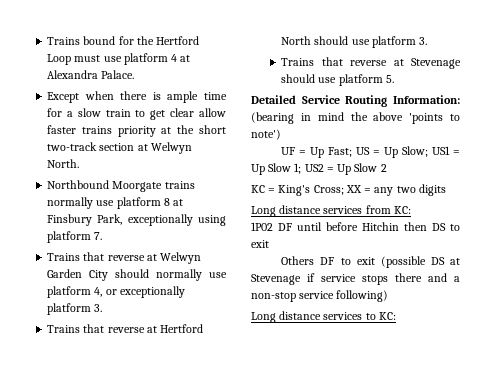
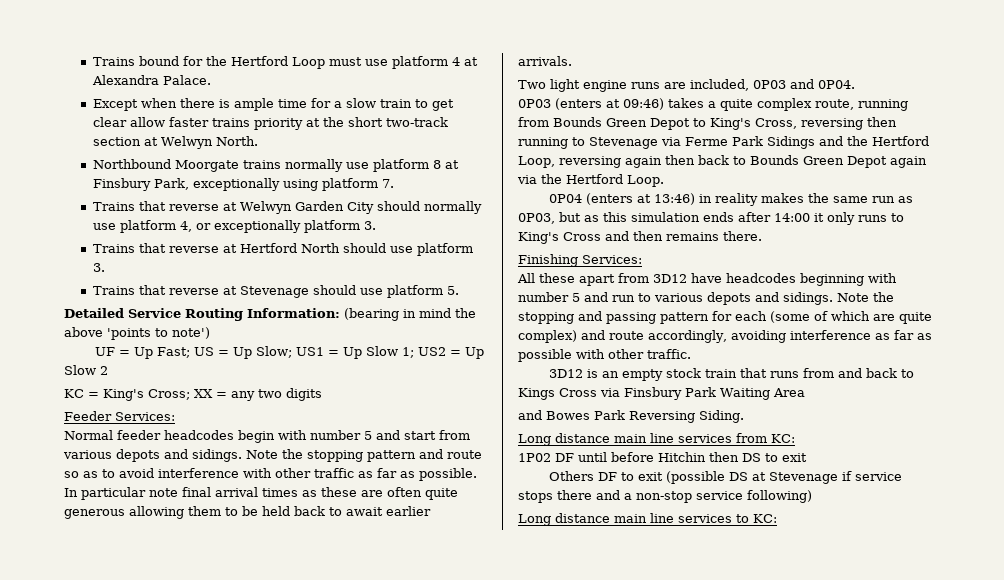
[251,205,322,217] // Long distance -> [64,411,175,421] [64,430,470,443] [63,449,482,462] [64,468,477,481] [64,487,458,500] [64,506,431,519] [518,56,572,66] [518,79,855,92] [518,98,908,111] [518,117,897,130] [518,136,929,149] [518,155,927,168] [517,174,664,187] [548,193,913,206] [518,212,904,225] [518,231,762,244] [518,254,642,267] [517,273,897,286] [518,292,894,305] [518,311,932,324] [518,330,932,343] [518,349,691,362] [548,368,914,381] [518,387,805,400] [518,410,744,423] [518,433,674,446] // Feeder Services: // Normal feeder headcodes begin with number 5 and start from various depots and sidings. Note the stopping pattern and route so as to avoid interference with other traffic as far as possible. In particular note final arrival times as these are often quite generous allowing them to be held back to await earlier arrivals. // Two light engine runs are included, 0P03 and 0P04. // 0P03 (enters at 09:46) takes a quite complex route, running from Bounds Green Depot to King's Cross, reversing then running to Stevenage via Ferme Park Sidings and the Hertford Loop, reversing again then back to Bounds Green Depot again via the Hertford Loop. // 0P04 (enters at 13:46) in reality makes the same run as 0P03, but as this simulation ends after 14:00 it only runs to King's Cross and then remains there. // Finishing Services: // All these apart from 3D12 have headcodes beginning with number 5 and run to various depots and sidings. Note the stopping and passing pattern for each (some of which are quite complex) and route accordingly, avoiding interference as far as possible with other traffic. // 3D12 is an empty stock train that runs from and back to Kings Cross via Finsbury Park Waiting Area // and Bowes Park Reversing Siding. // Long distance main line
(322, 315) none -> [614,513,674,523] main line

